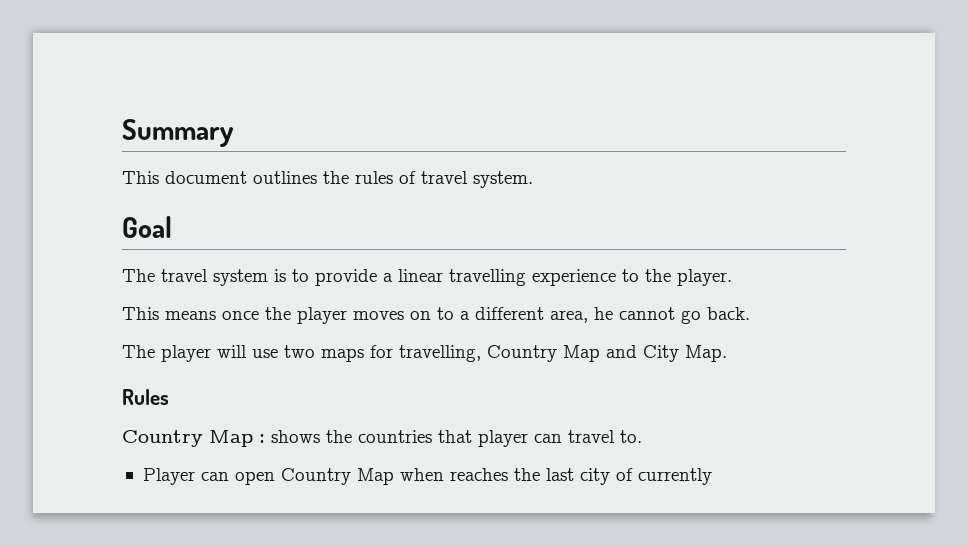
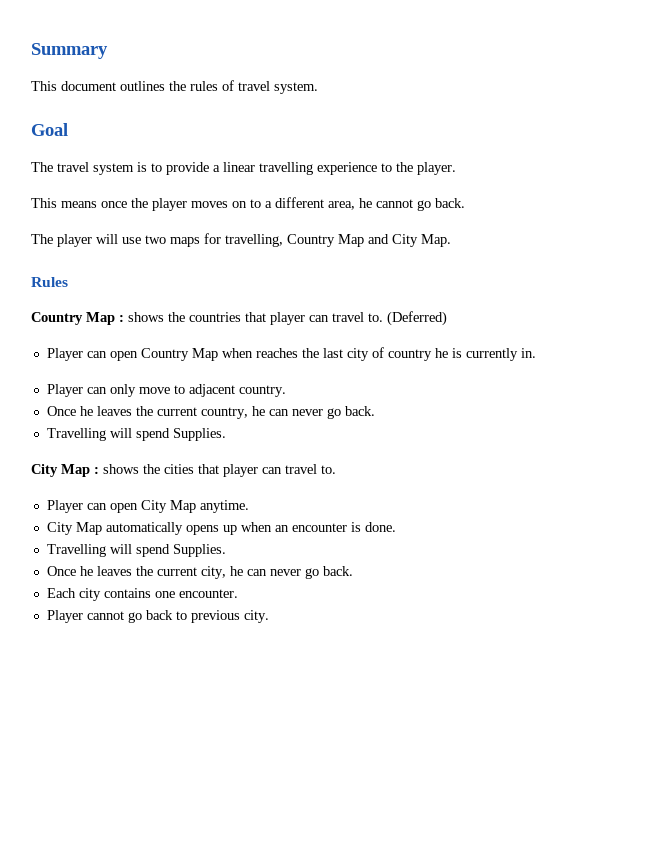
(642, 436) none -> [387,311,447,326] (Deferred)
[637,468,712,485] currently -> [387,348,536,361] [46,384,286,397] [46,406,375,419] [46,428,226,441] [31,464,336,477] [46,500,249,513] [46,522,396,535] [46,544,226,557] [46,566,353,579] [46,588,238,601] [46,610,269,623] country he is currently in. // Player can only move to adjacent country. // Once he leaves the current country, he can never go back. // Travelling will spend Supplies. // City Map : shows the cities that player can travel to. // Player can open City Map anytime. // City Map automatically opens up when an encounter is done. // Travelling will spend Supplies. // Once he leaves the current city, he can never go back. // Each city contains one encounter. // Player cannot go back to previous city.

